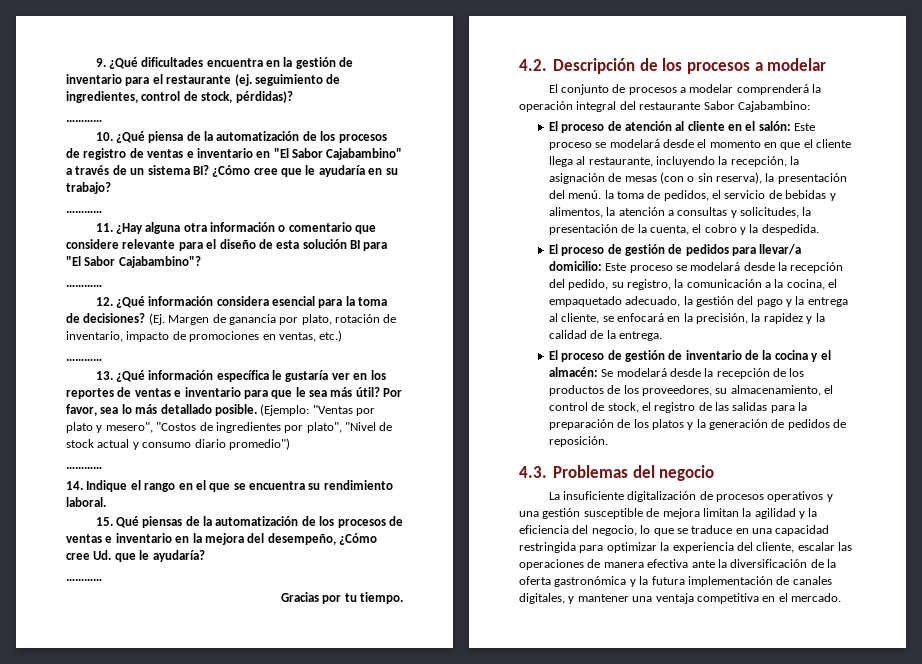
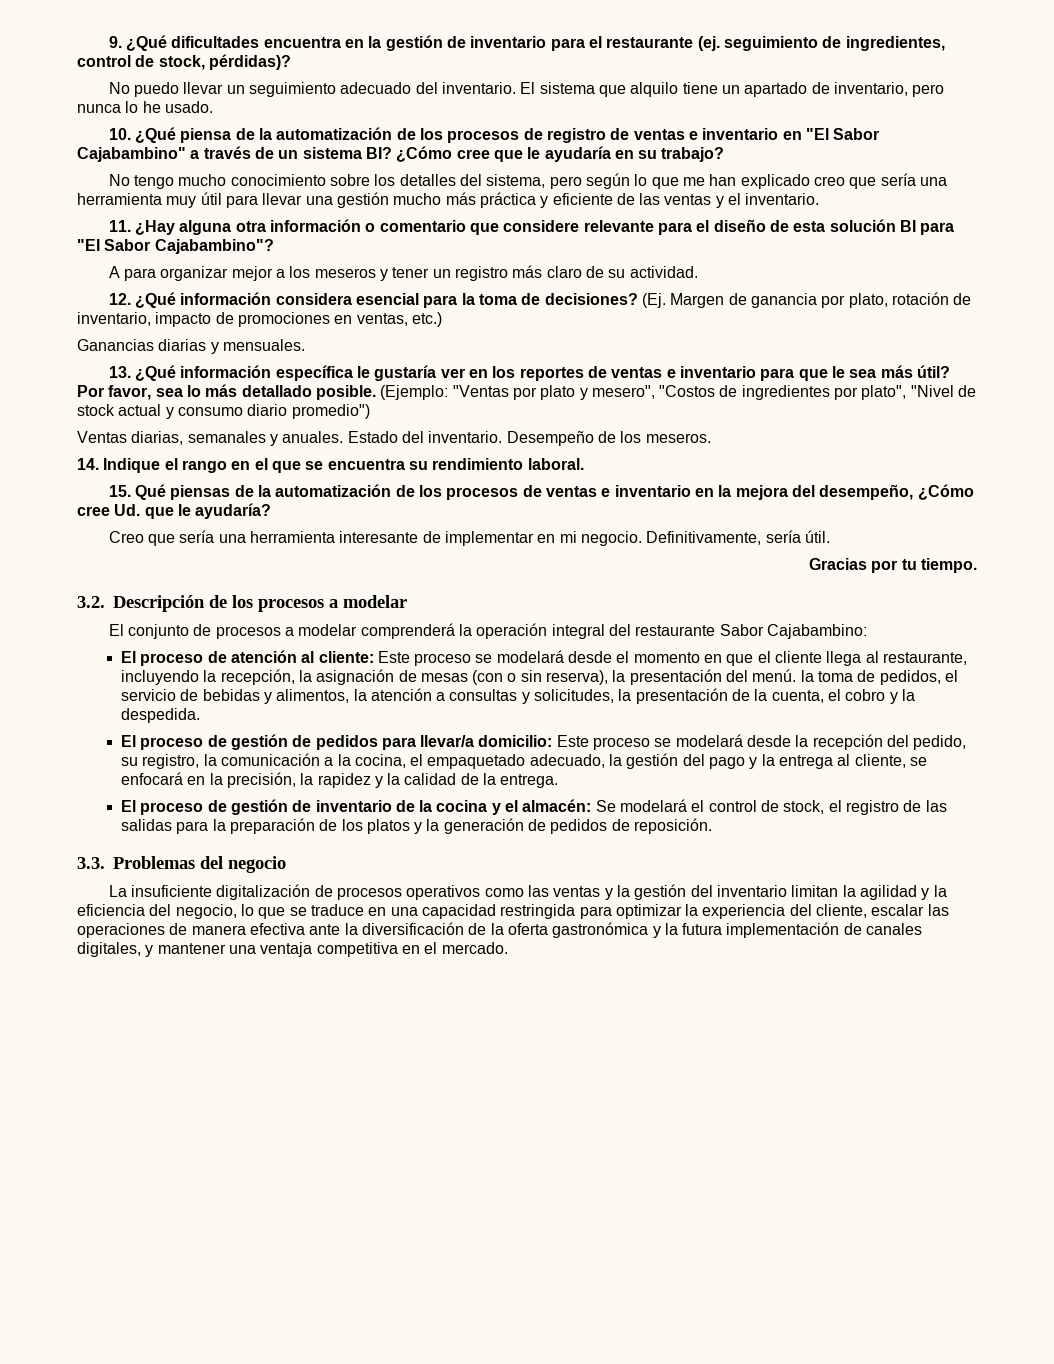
[66,119,102,122] ………… -> [108,82,945,97] [77,101,213,113] No puedo llevar un seguimiento adecuado del inventario. El sistema que alquilo tiene un apartado de inventario, pero nunca lo he usado.
[66,210,102,213] ………… -> [108,173,947,189] [77,192,820,208] No tengo mucho conocimiento sobre los detalles del sistema, pero según lo que me han explicado creo que sería una herramienta muy útil para llevar una gestión mucho más práctica y eficiente de las ventas y el inventario.
[66,284,102,287] ………… -> [108,265,698,281] A para organizar mejor a los meseros y tener un registro más claro de su actividad.
[66,358,102,361] ………… -> [77,339,305,354] Ganancias diarias y mensuales.
[66,466,102,469] ………… -> [77,431,711,446] Ventas diarias, semanales y anuales. Estado del inventario. Desempeño de los meseros.
[66,578,102,581] ………… -> [108,530,830,546] Creo que sería una herramienta interesante de implementar en mi negocio. Definitivamente, sería útil.
[519,59,547,71] 4.2. -> [77,596,105,608] 3.2.
[687,121,791,131] cliente en el salón: -> [318,651,374,663] cliente:
[669,368,805,379] [548,385,821,396] desde la recepción de los productos de los proveedores, su almacenamiento, -> (688, 805) none
[519,466,547,478] 4.3. -> [77,857,105,869] 3.3.
[826,494,833,502] [519,508,700,519] y una gestión susceptible de mejora -> [484,884,787,900] como las ventas y la gestión del inventario

